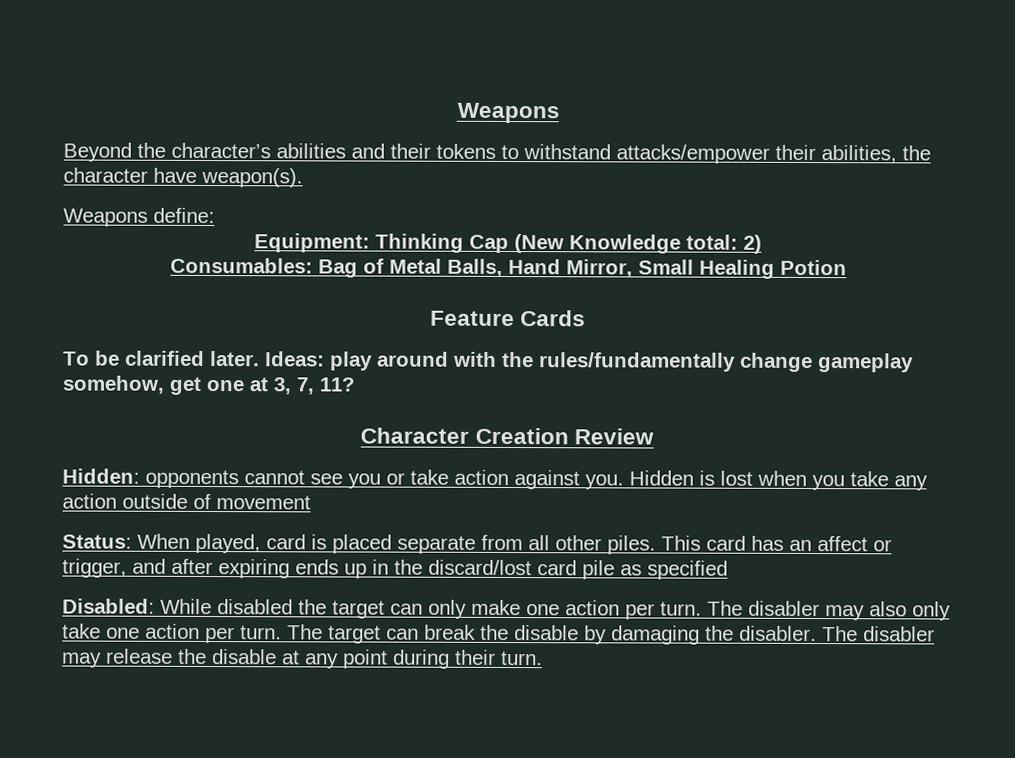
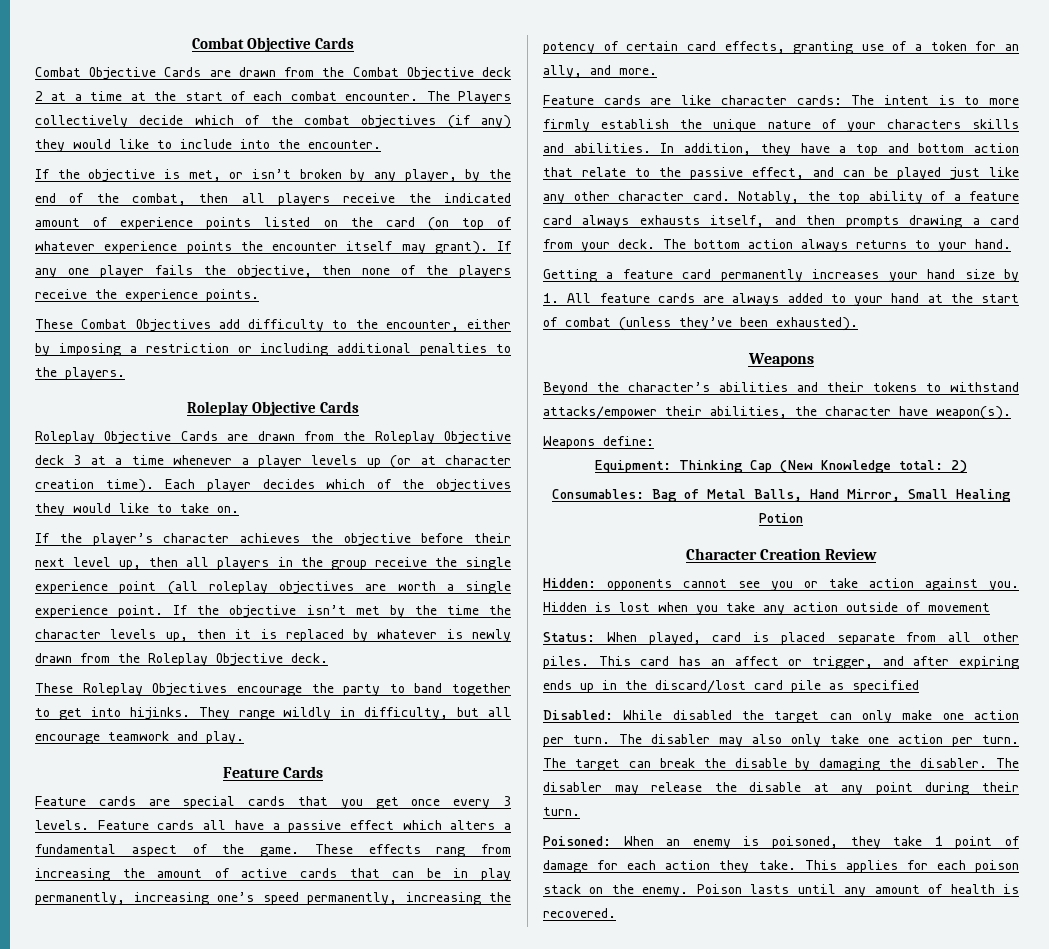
(456, 113) none -> [191,37,355,52] [35,67,512,80] [35,91,512,104] [35,115,511,129] [35,139,381,152] [35,169,512,182] [35,193,511,206] [35,217,513,231] [35,241,512,255] [35,265,511,278] [35,289,259,302] [35,319,511,332] [35,343,511,356] [35,367,125,380] [186,401,360,416] [35,431,511,444] [35,455,512,469] [35,479,511,493] [35,503,239,516] [35,533,511,546] [35,557,511,570] [35,581,511,595] [35,605,512,618] [35,629,512,642] [35,653,328,666] [35,683,511,696] [35,707,511,720] [35,731,244,744] [222,766,324,778] [35,796,512,809] [35,820,511,833] [35,844,511,857] [35,868,512,881] [35,892,511,905] [543,41,1019,54] [543,65,657,78] [543,95,1019,105] [543,119,1019,132] [543,143,1019,156] [543,167,1019,180] [543,191,1019,204] [543,215,1019,228] [543,239,1011,252] [543,269,1020,282] [543,293,1019,306] [543,317,858,331] Combat Objective Cards // Combat Objective Cards are drawn from the Combat Objective deck 2 at a time at the start of each combat encounter. The Players collectively decide which of the combat objectives (if any) they would like to include into the encounter. // If the objective is met, or isn’t broken by any player, by the end of the combat, then all players receive the indicated amount of experience points listed on the card (on top of whatever experience points the encounter itself may grant). If any one player fails the objective, then none of the players receive the experience points. // These Combat Objectives add difficulty to the encounter, either by imposing a restriction or including additional penalties to the players. // Roleplay Objective Cards // Roleplay Objective Cards are drawn from the Roleplay Objective deck 3 at a time whenever a player levels up (or at character creation time). Each player decides which of the objectives they would like to take on. // If the player’s character achieves the objective before their next level up, then all players in the group receive the single experience point (all roleplay objectives are worth a single experience point. If the objective isn’t met by the time the character levels up, then it is replaced by whatever is newly drawn from the Roleplay Objective deck. // These Roleplay Objectives encourage the party to band together to get into hijinks. They range wildly in difficulty, but all encourage teamwork and play. // Feature Cards // Feature cards are special cards that you get once every 3 levels. Feature cards all have a passive effect which alters a fundamental aspect of the game. These effects rang from increasing the amount of active cards that can be in play permanently, increasing one’s speed permanently, increasing the potency of certain card effects, granting use of a token for an ally, and more. // Feature cards are like character cards: The intent is to more firmly establish the unique nature of your characters skills and abilities. In addition, they have a top and bottom action that relate to the passive effect, and can be played just like any other character card. Notably, the top ability of a feature card always exhausts itself, and then prompts drawing a card from your deck. The bottom action always returns to your hand. // Getting a feature card permanently increases your hand size by 1. All feature cards are always added to your hand at the start of combat (unless they’ve been exhausted). //
[429,310,587,327] [63,350,914,373] [62,375,356,395] // Feature Cards // To be clarified later. Ideas: play around with the rules/fundamentally change gameplay somehow, get one at 3, 7, 11? -> (803, 518) none
(543, 658) none -> [543,836,1021,849] [543,860,1019,873] [543,884,1019,897] [543,908,616,918] // Poisoned: When an enemy is poisoned, they take 1 point of damage for each action they take. This applies for each poison stack on the enemy. Poison lasts until any amount of health is recovered.

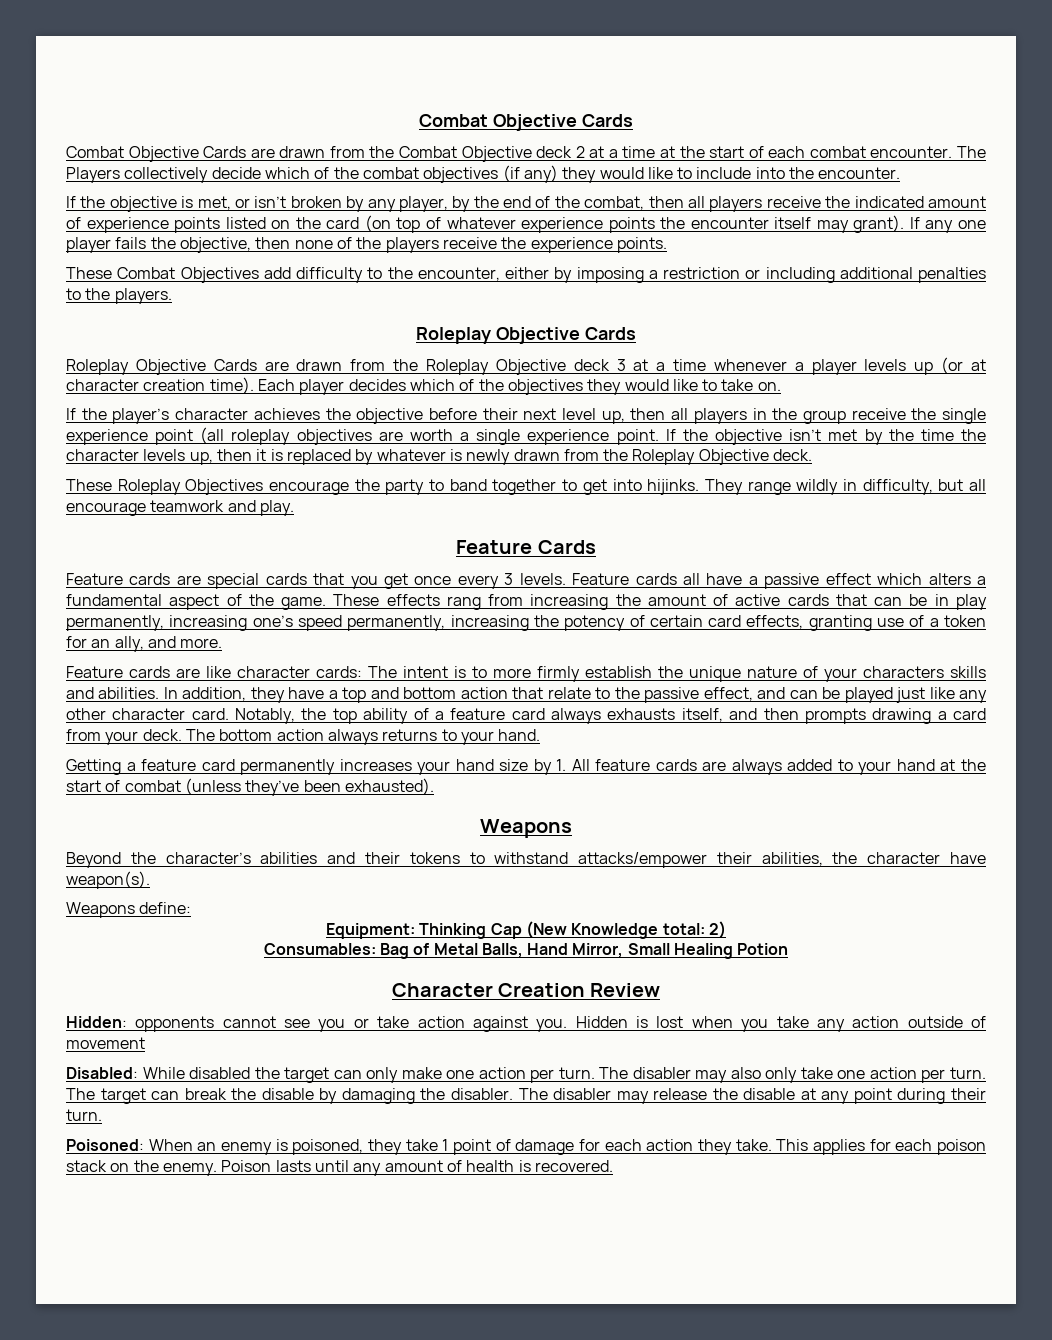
[543,632,1019,645] [543,656,1019,669] [543,680,919,693] // Status: When played, card is placed separate from all other piles. This card has an affect or trigger, and after expiring ends up in the discard/lost card pile as specified -> (145, 1043) none

